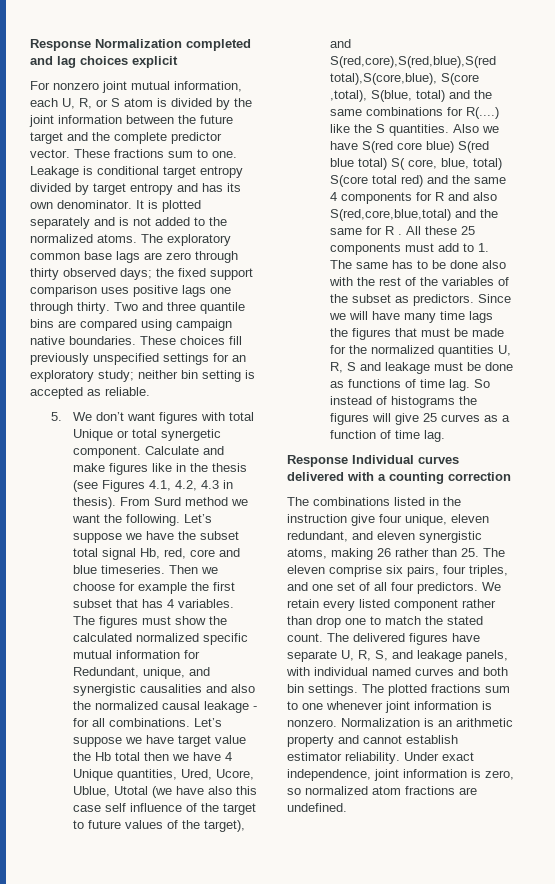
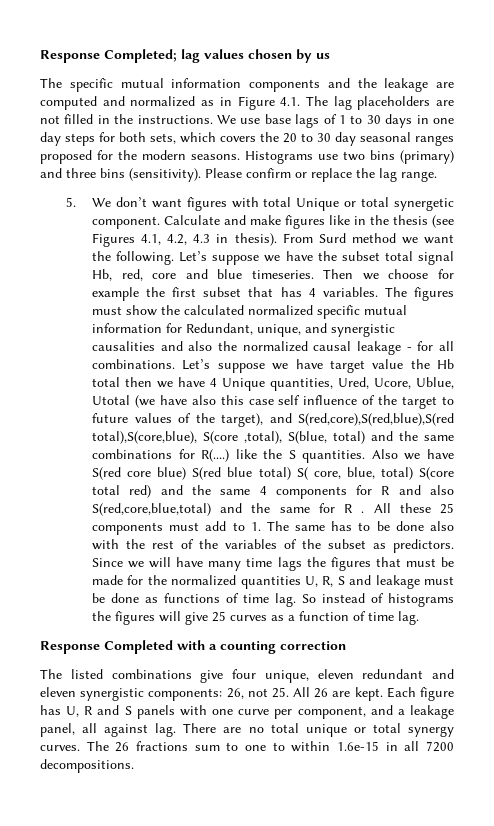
[30,39,251,51] [30,56,178,68] [30,81,242,93] [30,98,252,110] [29,115,233,127] [30,132,222,144] [30,149,237,158] [30,166,243,178] [30,183,241,195] [30,200,201,212] [30,217,227,229] [30,234,231,246] [30,251,238,263] [30,268,253,280] [30,285,231,297] [30,302,245,314] [30,319,232,331] [30,336,242,345] [30,353,246,365] [30,370,255,382] [30,387,150,399] Response Normalization completed and lag choices explicit // For nonzero joint mutual information, each U, R, or S atom is divided by the joint information between the future target and the complete predictor vector. These fractions sum to one. Leakage is conditional target entropy divided by target entropy and has its own denominator. It is plotted separately and is not added to the normalized atoms. The exploratory common base lags are zero through thirty observed days; the fixed support comparison uses positive lags one through thirty. Two and three quantile bins are compared using campaign native boundaries. These choices fill previously unspecified settings for an exploratory study; neither bin setting is accepted as reliable. -> [40,49,330,63] [40,78,454,92] [40,96,454,110] [40,114,454,128] [40,132,454,146] [40,150,454,164] [40,168,437,182] Response Completed; lag values chosen by us // The specific mutual information components and the leakage are computed and normalized as in Figure 4.1. The lag placeholders are not filled in the instructions. We use base lags of 1 to 30 days in one day steps for both sets, which covers the 20 to 30 day seasonal ranges proposed for the modern seasons. Histograms use two bins (primary) and three bins (sensitivity). Please confirm or replace the lag range.
[352,455,459,464] [287,472,344,481] Individual curves delivered -> [104,640,173,654] Completed
[313,497,461,506] [287,514,347,523] combinations listed in the instruction -> [70,669,192,679] listed combinations
[287,531,348,542] redundant, -> [362,669,424,679] redundant
[287,548,505,560] [287,565,508,577] [287,582,501,594] [287,599,496,611] [287,616,483,628] [287,633,480,645] [287,650,508,662] [286,667,508,676] [287,684,510,696] [287,701,492,713] [287,718,513,727] [287,735,458,747] [287,752,474,764] [287,769,514,781] [287,786,477,795] [287,803,347,812] atoms, making 26 rather than 25. The eleven comprise six pairs, four triples, and one set of all four predictors. We retain every listed component rather than drop one to match the stated count. The delivered figures have separate U, R, S, and leakage panels, with individual named curves and both bin settings. The plotted fractions sum to one whenever joint information is nonzero. Normalization is an arithmetic property and cannot establish estimator reliability. Under exact independence, joint information is zero, so normalized atom fractions are undefined. -> [148,687,455,701] [40,705,454,719] [40,723,454,737] [40,741,454,752] [40,759,134,773] components: 26, not 25. All 26 are kept. Each figure has U, R and S panels with one curve per component, and a leakage panel, all against lag. There are no total unique or total synergy curves. The 26 fractions sum to one to within 1.6e-15 in all 7200 decompositions.

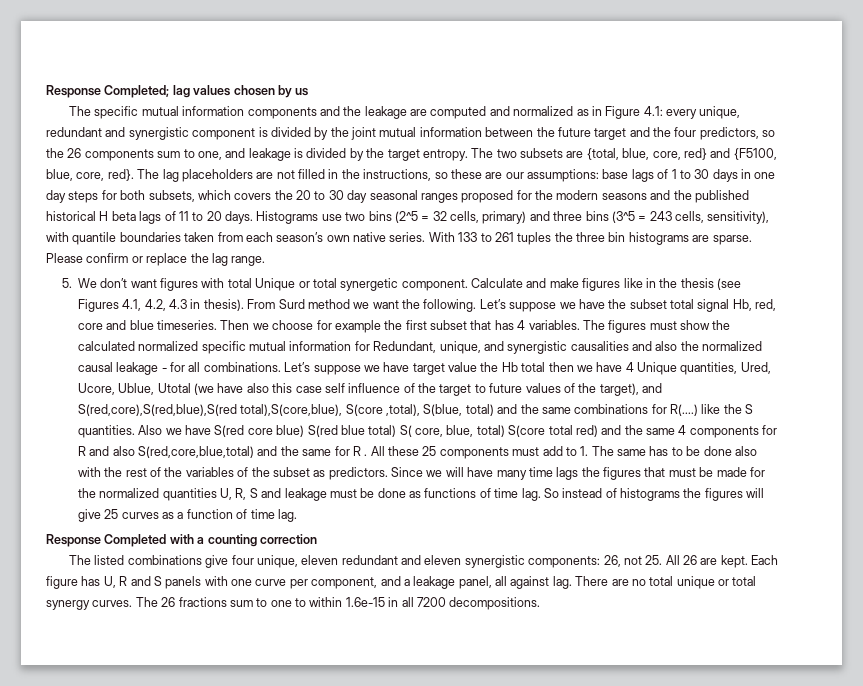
[280,97,301,106] 4.1. -> [643,106,741,119] [46,127,776,140] [46,148,777,161] [46,169,134,181] 4.1: every unique, redundant and synergistic component is divided by the joint mutual information between the future target and the four predictors, so the 26 components sum to one, and leakage is divided by the target entropy. The two subsets are {total, blue, core, red} and {F5100, blue, core, red}.
[137,115,261,124] instructions. We use -> [363,169,599,182] instructions, so these are our assumptions:
[150,133,176,144] sets, -> [148,190,195,202] subsets,
[191,150,454,164] [40,168,201,182] seasons. Histograms use two bins (primary) and three bins (sensitivity). -> [601,190,749,203] [46,211,770,224] [46,232,752,245] seasons and the published historical H beta lags of 11 to 20 days. Histograms use two bins (2^5 = 32 cells, primary) and three bins (3^5 = 243 cells, sensitivity), with quantile boundaries taken from each season’s own native series. With 133 to 261 tuples the three bin histograms are sparse.

